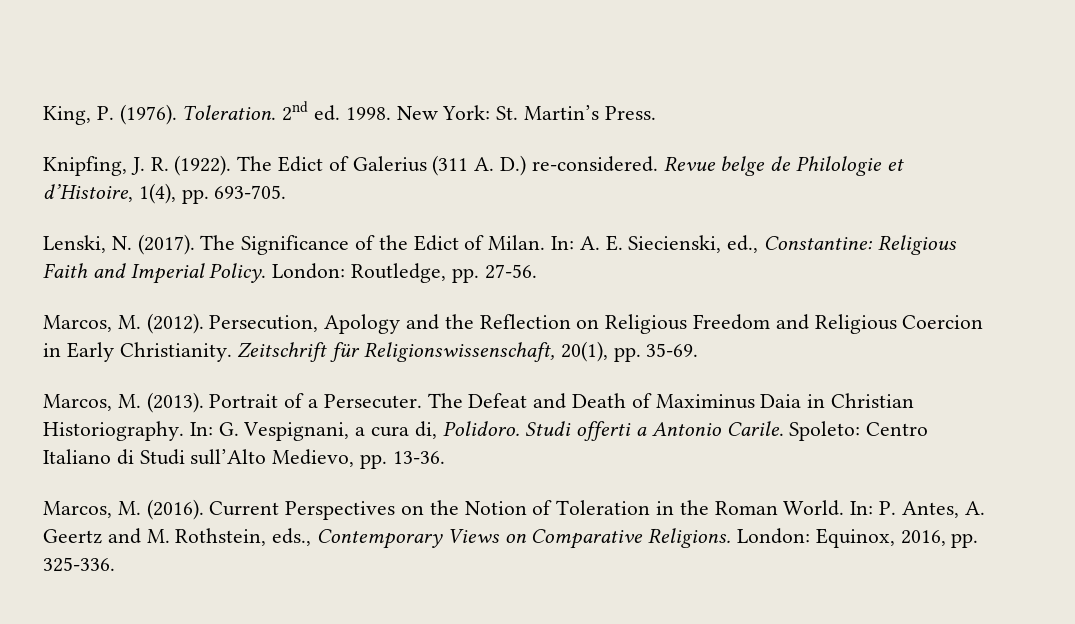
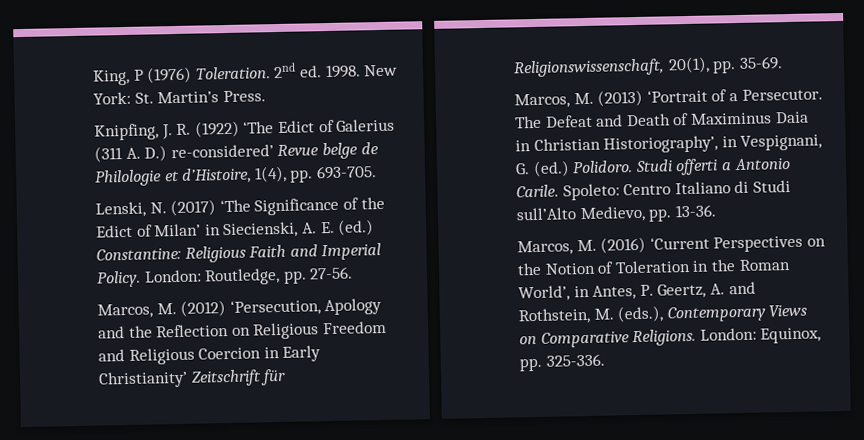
[96,104,177,125] P. (1976). -> [133,66,193,84] P (1976)
[174,155,273,176] (1922). The -> [194,120,275,138] (1922) ‘The
[531,156,658,172] re-considered. -> [170,144,274,159] re-considered’
[137,234,236,255] (2017). The -> [170,199,251,217] (2017) ‘The
[488,235,759,253] Milan. In: A. E. Siecienski, ed., -> [154,219,375,239] Milan’ in Siecienski, A. E. (ed.)
[146,313,319,334] (2012). Persecution, -> [180,299,321,317] (2012) ‘Persecution,
[119,342,232,362] Christianity. -> [98,370,188,389] Christianity’
[146,392,279,413] (2013). Portrait -> [597,89,708,107] (2013) ‘Portrait
[323,394,422,409] Persecuter. -> [741,88,823,101] Persecutor.
[43,421,437,441] Historiography. In: G. Vespignani, a cura di, -> [603,134,823,154] [515,160,570,178] Historiography’, in Vespignani, G. (ed.)
[146,499,280,520] (2016). Current -> [600,236,710,254] (2016) ‘Current
[783,500,985,518] [43,528,312,546] World. In: P. Antes, A. Geertz and M. Rothstein, eds., -> [518,281,756,302] [518,305,665,325] World’, in Antes, P. Geertz, A. and Rothstein, M. (eds.),
[900,530,946,546] 2016, -> (822, 335) none

